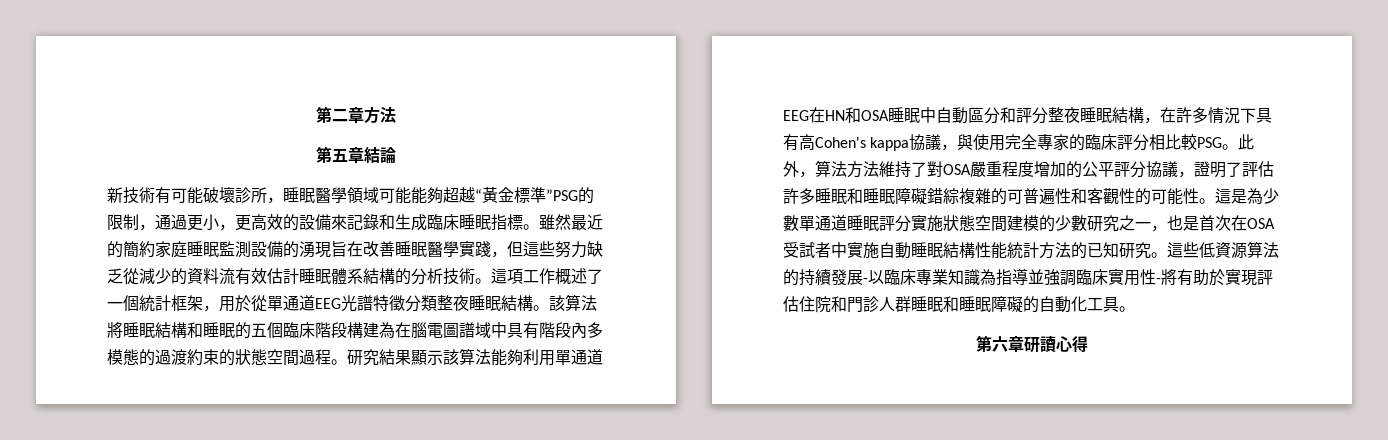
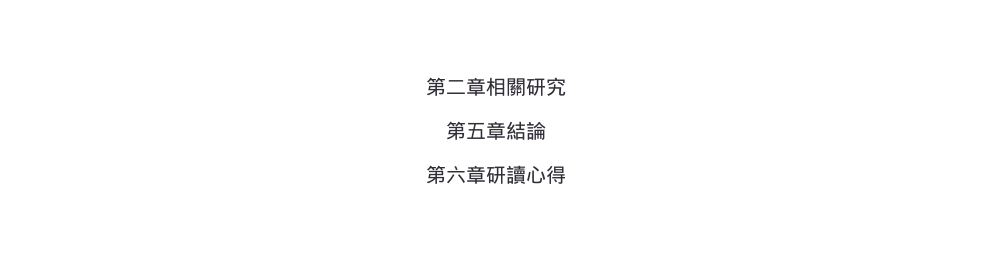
[364,106,396,124] 方法 -> [486,77,566,96] 相關研究
[107,187,594,204] [107,214,603,231] [107,241,603,258] [107,268,603,285] [107,294,597,312] [107,322,603,339] [107,348,603,366] [783,107,1272,124] [783,134,1255,151] [783,160,1274,178] [783,188,1279,205] [783,215,1275,232] [783,241,1279,259] [783,268,1273,286] [783,296,1135,313] // 新技術有可能破壞診所，睡眠醫學領域可能能夠超越“黃金標準”PSG的限制，通過更小，更高效的設備來記錄和生成臨床睡眠指標。雖然最近的簡約家庭睡眠監測設備的湧現旨在改善睡眠醫學實踐，但這些努力缺乏從減少的資料流有效估計睡眠體系結構的分析技術。這項工作概述了一個統計框架，用於從單通道EEG光譜特徵分類整夜睡眠結構。該算法將睡眠結構和睡眠的五個臨床階段構建為在腦電圖譜域中具有階段內多模態的過渡約束的狀態空間過程。研究結果顯示該算法能夠利用單通道EEG在HN和OSA睡眠中自動區分和評分整夜睡眠結構，在許多情況下具有高Cohen's kappa協議，與使用完全專家的臨床評分相比較PSG。此外，算法方法維持了對OSA嚴重程度增加的公平評分協議，證明了評估許多睡眠和睡眠障礙錯綜複雜的可普遍性和客觀性的可能性。這是為少數單通道睡眠評分實施狀態空間建模的少數研究之一，也是首次在OSA受試者中實施自動睡眠結構性能統計方法的已知研究。這些低資源算法的持續發展-以臨床專業知識為指導並強調臨床實用性-將有助於實現評估住院和門診人群睡眠和睡眠障礙的自動化工具。 -> (546, 130) none

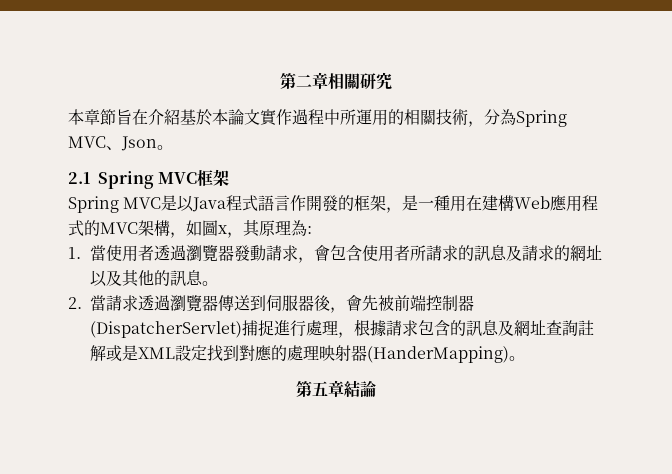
(566, 86) none -> [68,109,567,127] [68,136,173,151] [68,169,230,189] [68,195,599,213] [68,220,312,238] [68,245,603,263] [90,270,219,287] [68,295,475,313] [90,319,595,338] [90,345,526,363] // 本章節旨在介紹基於本論文實作過程中所運用的相關技術，分為Spring MVC、Json。 // 2.1 Spring MVC框架 // Spring MVC是以Java程式語言作開發的框架，是一種用在建構Web應用程式的MVC架構，如圖x，其原理為: // 1.當使用者透過瀏覽器發動請求，會包含使用者所請求的訊息及請求的網址以及其他的訊息。 // 2.當請求透過瀏覽器傳送到伺服器後，會先被前端控制器(DispatcherServlet)捕捉進行處理，根據請求包含的訊息及網址查詢註解或是XML設定找到對應的處理映射器(HanderMapping)。
[426,165,566,184] // 第六章研讀心得 -> (376, 389) none

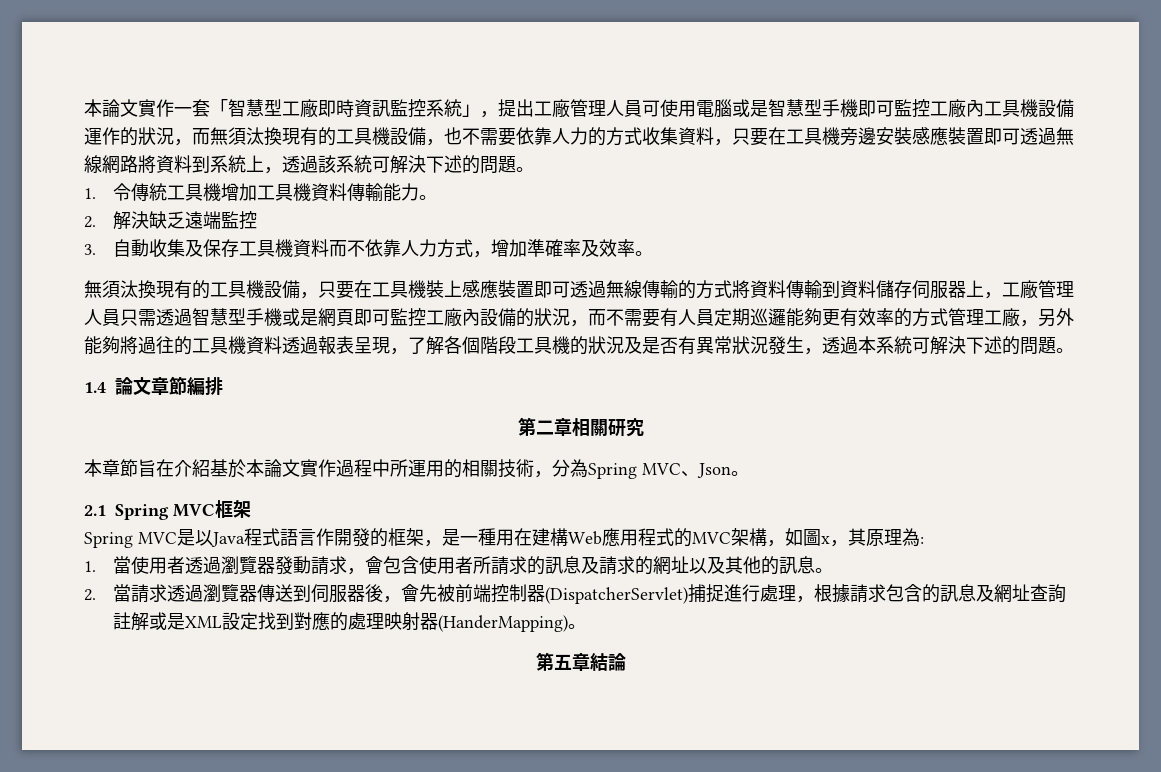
(280, 80) none -> [84,99,1074,118] [84,127,1074,146] [84,155,534,174] [84,183,437,202] [84,211,257,230] [84,239,653,258] [84,280,1074,299] [84,308,1074,327] [84,336,1074,355] [84,376,223,395] 本論文實作一套「智慧型工廠即時資訊監控系統」，提出工廠管理人員可使用電腦或是智慧型手機即可監控工廠內工具機設備運作的狀況，而無須汰換現有的工具機設備，也不需要依靠人力的方式收集資料，只要在工具機旁邊安裝感應裝置即可透過無線網路將資料到系統上，透過該系統可解決下述的問題。 // 1.令傳統工具機增加工具機資料傳輸能力。 // 2.解決缺乏遠端監控 // 3.自動收集及保存工具機資料而不依靠人力方式，增加準確率及效率。 // 無須汰換現有的工具機設備，只要在工具機裝上感應裝置即可透過無線傳輸的方式將資料傳輸到資料儲存伺服器上，工廠管理人員只需透過智慧型手機或是網頁即可監控工廠內設備的狀況，而不需要有人員定期巡邏能夠更有效率的方式管理工廠，另外能夠將過往的工具機資料透過報表呈現，了解各個階段工具機的狀況及是否有異常狀況發生，透過本系統可解決下述的問題。 // 1.4論文章節編排 //

